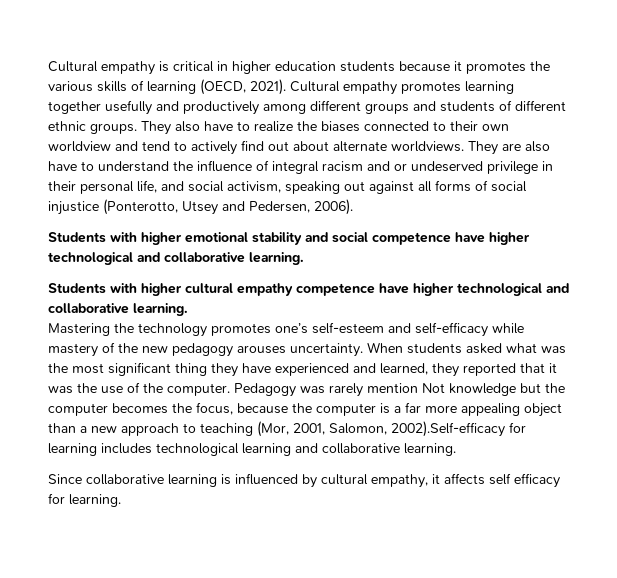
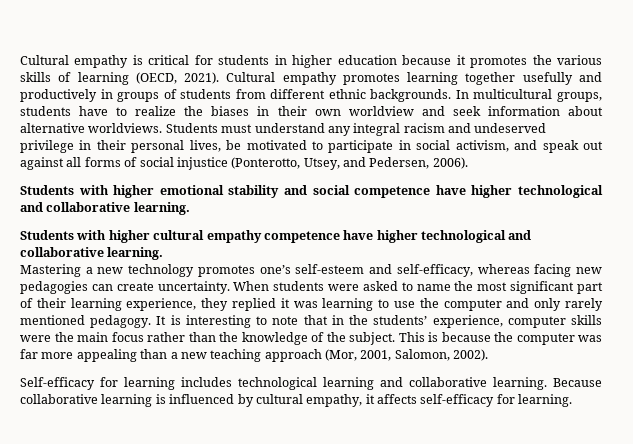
(214, 66) none -> [194,55,270,65] for students
[340,61,395,72] students -> (397, 60) none
[263,100,566,114] [48,121,200,135] among different groups and students of different ethnic groups. They also -> [100,89,602,102] [20,106,71,116] in groups of students from different ethnic backgrounds. In multicultural groups, students
[364,121,446,131] connected to -> [257,106,270,116] in
[142,140,550,155] [48,160,269,172] tend to actively find out about alternate worldviews. They are also have to understand the influence of -> [452,106,603,116] [20,123,351,136] seek information about alternative worldviews. Students must understand any
[394,163,407,171] or -> (471, 128) none
[137,180,340,194] life, and social activism, speaking -> [189,140,579,153] lives, be motivated to participate in social activism, and speak
[182,201,218,215] Utsey -> [303,158,340,170] Utsey,
[114,323,134,333] the -> [85,267,124,274] a new
[415,322,524,337] [48,342,566,357] [48,362,557,377] [48,382,565,397] [48,402,233,416] self-efficacy while mastery of the new pedagogy arouses uncertainty. When students asked what was the most significant thing they have experienced and learned, they reported that it was the use of the computer. Pedagogy was rarely mention Not knowledge but the computer becomes the focus, -> [396,264,603,277] [20,281,603,294] [20,298,603,311] [20,315,602,328] [20,332,438,345] self-efficacy, whereas facing new pedagogies can create uncertainty. When students were asked to name the most significant part of their learning experience, they replied it was learning to use the computer and only rarely mentioned pedagogy. It is interesting to note that in the students’ experience, computer skills were the main focus rather than the knowledge of the subject. This is
[380,403,401,414] is a -> [578,335,602,342] was
[524,403,562,417] object -> (137, 355) none
[121,423,253,436] approach to teaching -> [210,349,322,362] teaching approach
[391,421,505,437] 2002).Self-efficacy -> [453,349,489,361] [20,377,95,390] 2002). // Self-efficacy
[48,474,82,484] // Since -> [553,378,602,387] Because
[489,473,560,488] self efficacy -> [420,394,495,407] self-efficacy

